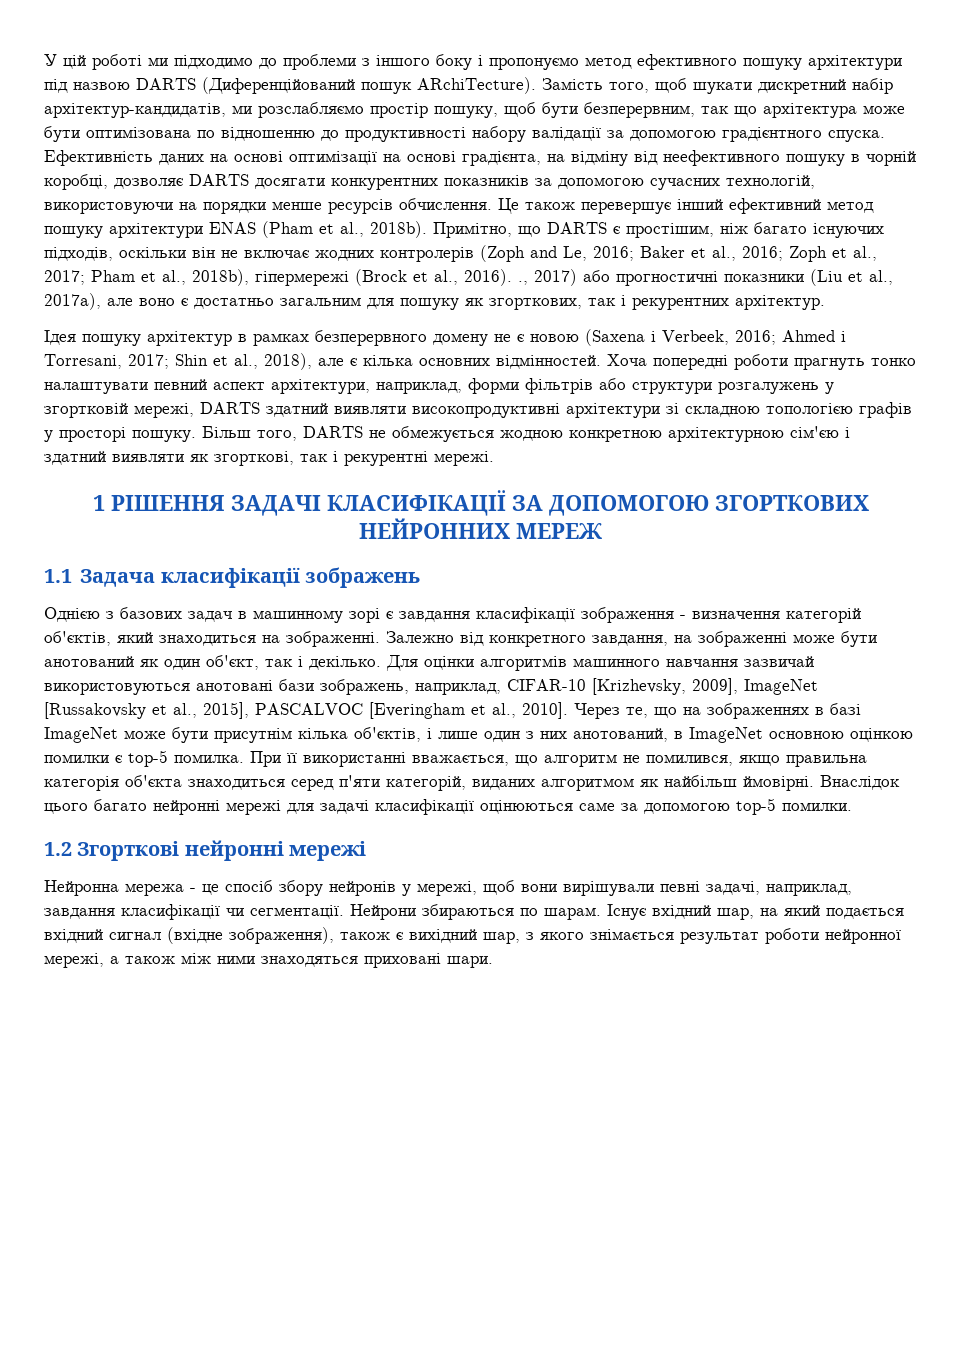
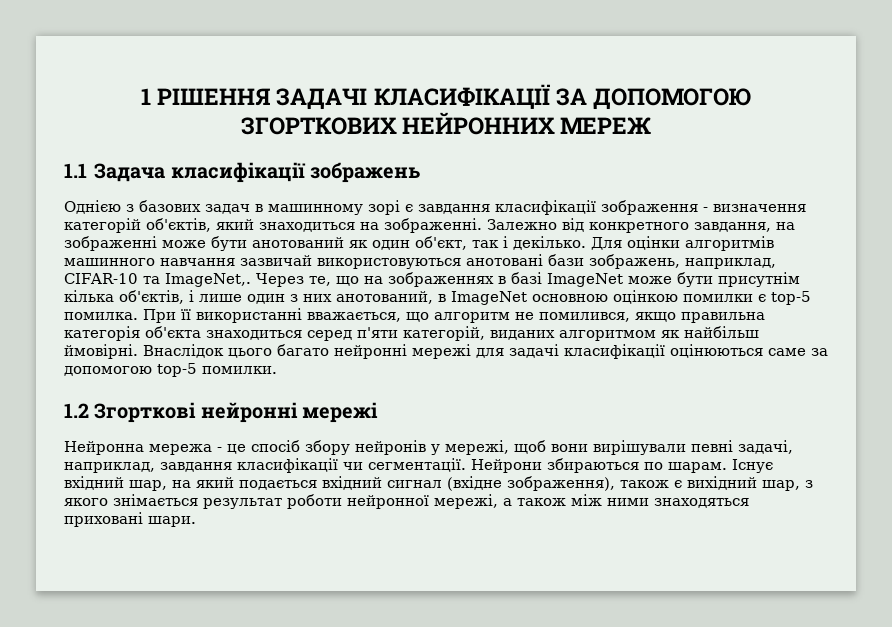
[44,54,902,70] [44,77,893,94] [44,102,905,118] [44,126,885,142] [44,150,916,166] [44,174,815,190] [44,198,874,214] [44,221,884,238] [44,245,877,262] [44,269,893,286] [44,293,825,310] [44,329,846,346] [44,353,916,370] [44,378,834,394] [44,402,912,418] [44,426,850,442] [44,451,494,466] У цій роботі ми підходимо до проблеми з іншого боку і пропонуємо метод ефективного пошуку архітектури під назвою DARTS (Диференційований пошук ARchiTecture). Замість того, щоб шукати дискретний набір архітектур-кандидатів, ми розслабляємо простір пошуку, щоб бути безперервним, так що архітектура може бути оптимізована по відношенню до продуктивності набору валідації за допомогою градієнтного спуска. Ефективність даних на основі оптимізації на основі градієнта, на відміну від неефективного пошуку в чорній коробці, дозволяє DARTS досягати конкурентних показників за допомогою сучасних технологій, використовуючи на порядки менше ресурсів обчислення. Це також перевершує інший ефективний метод пошуку архітектури ENAS (Pham et al., 2018b). Примітно, що DARTS є простішим, ніж багато існуючих підходів, оскільки він не включає жодних контролерів (Zoph and Le, 2016; Baker et al., 2016; Zoph et al., 2017; Pham et al., 2018b), гіпермережі (Brock et al., 2016). ., 2017) або прогностичні показники (Liu et al., 2017a), але воно є достатньо загальним для пошуку як згорткових, так і рекурентних архітектур. // Ідея пошуку архітектур в рамках безперервного домену не є новою (Saxena і Verbeek, 2016; Ahmed і Torresani, 2017; Shin et al., 2018), але є кілька основних відмінностей. Хоча попередні роботи прагнуть тонко налаштувати певний аспект архітектури, наприклад, форми фільтрів або структури розгалужень у згортковій мережі, DARTS здатний виявляти високопродуктивні архітектури зі складною топологією графів у просторі пошуку. Більш того, DARTS не обмежується жодною конкретною архітектурною сім'єю і здатний виявляти як згорткові, так і рекурентні мережі. // -> (140, 96) none
[592,678,818,695] [44,702,568,719] [Krizhevsky, 2009], ImageNet [Russakovsky et al., 2015], PASCALVOC [Everingham et al., 2010]. -> [142,273,251,287] та ImageNet,.

